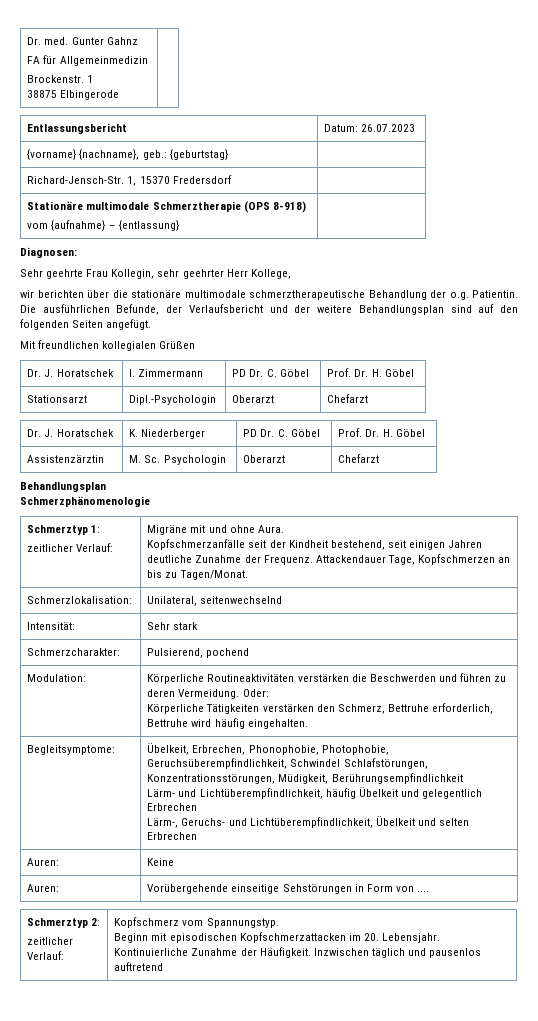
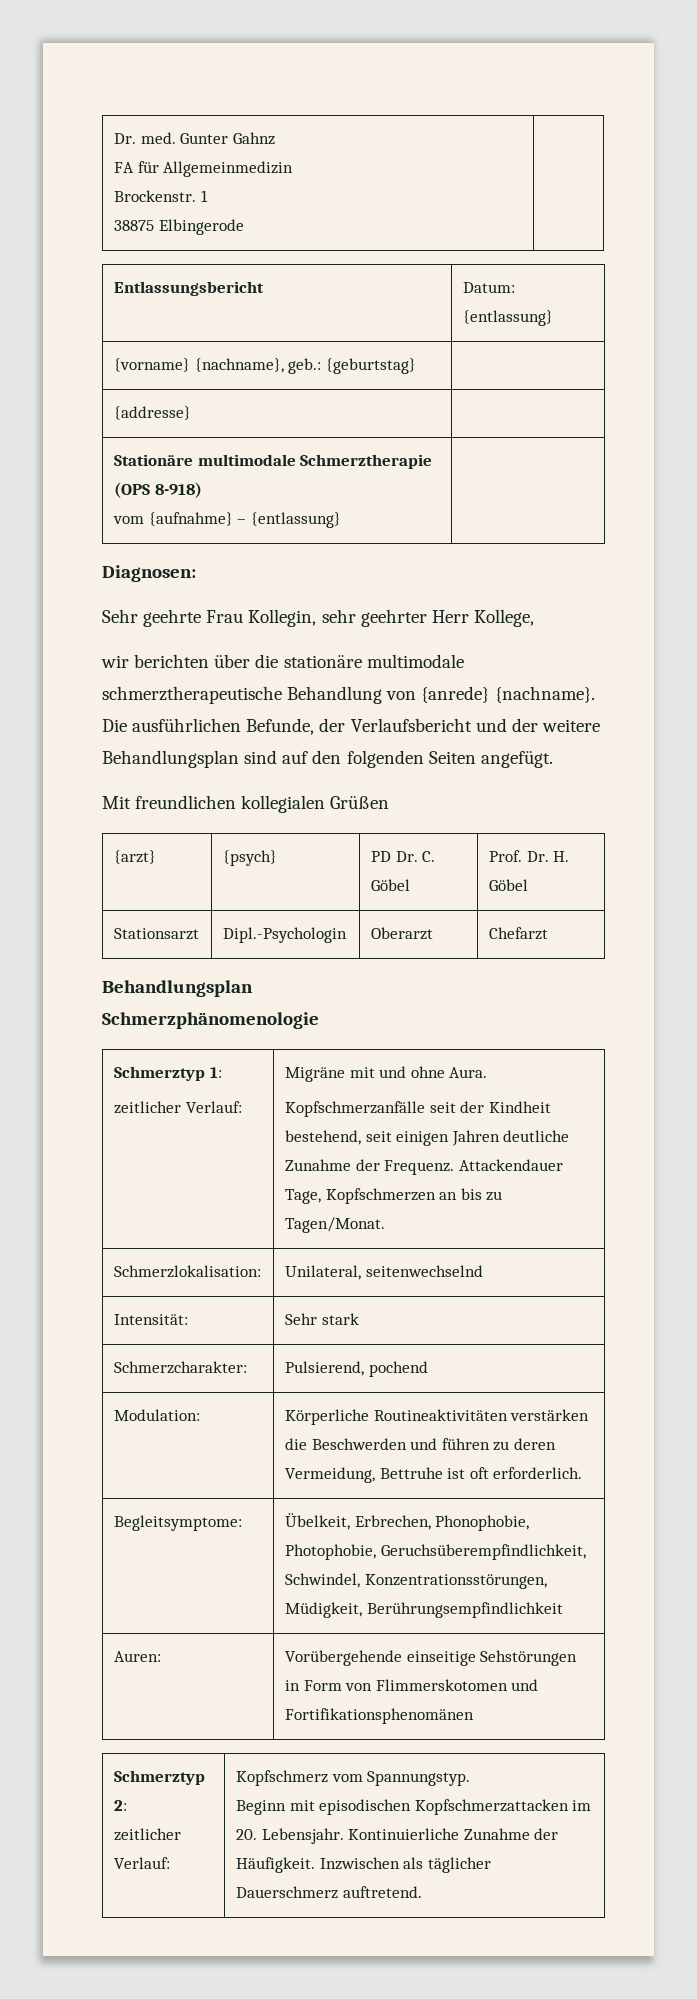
[361,124,416,132] 26.07.2023 -> [462,310,553,326] {entlassung}
[27,175,232,186] Richard-Jensch-Str. 1, 15370 Fredersdorf -> [113,406,191,420] {addresse}
[430,290,518,300] der o.g. Patientin. -> [386,686,595,703] von {anrede} {nachname}.
[27,369,114,377] [129,369,204,377] Dr. J. Horatschek | I. Zimmermann -> [113,850,156,864] [222,850,277,866] {arzt} | {psych}
[27,429,114,437] [129,429,206,439] [243,429,320,437] [338,428,425,437] [27,455,105,463] [129,455,226,465] [243,455,286,463] [338,454,380,463] // Dr. J. Horatschek | K. Niederberger | PD Dr. C. Göbel | Prof. Dr. H. Göbel // Assistenzärztin | M. Sc. Psychologin | Oberarzt | Chefarzt -> (548, 933) none
[178,689,269,699] [147,703,493,714] [147,718,308,729] Vermeidung. Oder: // Körperliche Tätigkeiten verstärken den Schmerz, Bettruhe erforderlich, Bettruhe wird häufig eingehalten. -> [284,1467,583,1483] Vermeidung, Bettruhe ist oft erforderlich.
[290,758,428,769] Schwindel Schlafstörungen, -> [284,1573,360,1588] Schwindel,
[147,787,482,799] [147,803,198,811] [147,816,469,828] [147,832,198,840] [27,858,60,866] [147,858,175,866] // Lärm- und Lichtüberempfindlichkeit, häufig Übelkeit und gelegentlich Erbrechen // Lärm-, Geruchs- und Lichtüberempfindlichkeit, Übelkeit und selten Erbrechen // Auren: | Keine -> (563, 1610) none
[416,891,429,892] .... -> [375,1679,539,1691] [284,1708,474,1724] Flimmerskotomen und Fortifikationsphenomänen
[371,948,482,958] [114,962,164,971] täglich und pausenlos auftretend -> [403,1857,491,1873] [235,1886,422,1899] als täglicher Dauerschmerz auftretend.

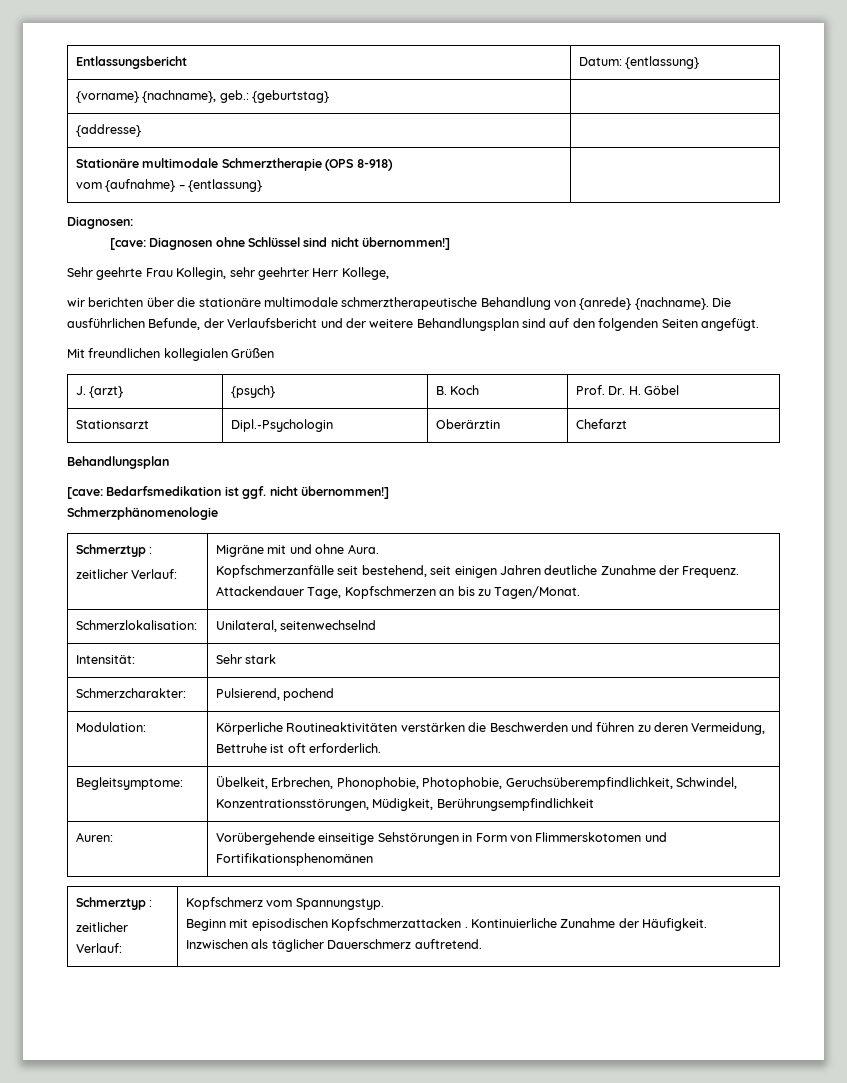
[113,132,275,145] [113,161,294,177] [113,190,208,202] [113,219,244,235] Dr. med. Gunter Gahnz // FA für Allgemeinmedizin // Brockenstr. 1 // 38875 Elbingerode | // -> (76, 62) none
(196, 573) none -> [109,237,451,250] // [cave: Diagnosen ohne Schlüssel sind nicht übernommen!]
(390, 802) none -> [76,386,87,395] J.
[370,851,436,862] [370,879,410,891] PD Dr. C. Göbel -> [436,385,480,395] B. Koch
[370,927,433,940] Oberarzt -> [436,419,501,429] Oberärztin
(253, 988) none -> [67,486,389,499] // [cave: Bedarfsmedikation ist ggf. nicht übernommen!]
[209,1067,222,1078] 1: -> [149,547,153,554] :
[460,1101,551,1113] der Kindheit -> (359, 570) none
[113,1800,127,1811] 2: -> [149,900,153,907] :
[572,1800,592,1811] [235,1828,344,1844] im 20. Lebensjahr. -> [464,926,468,928] .

